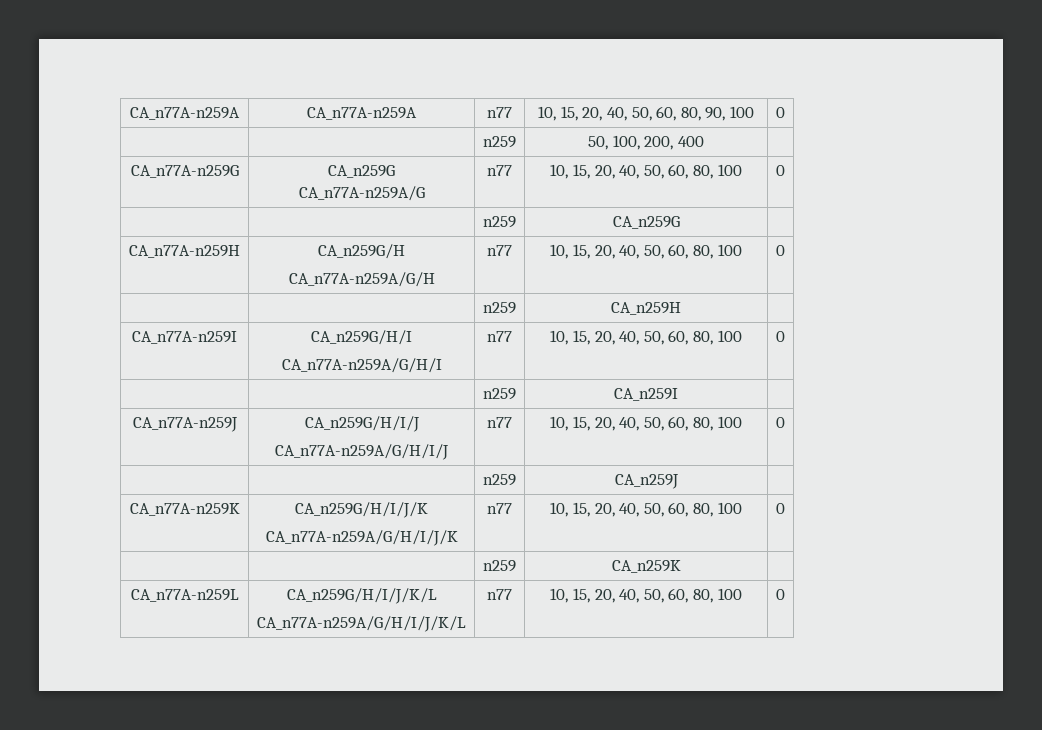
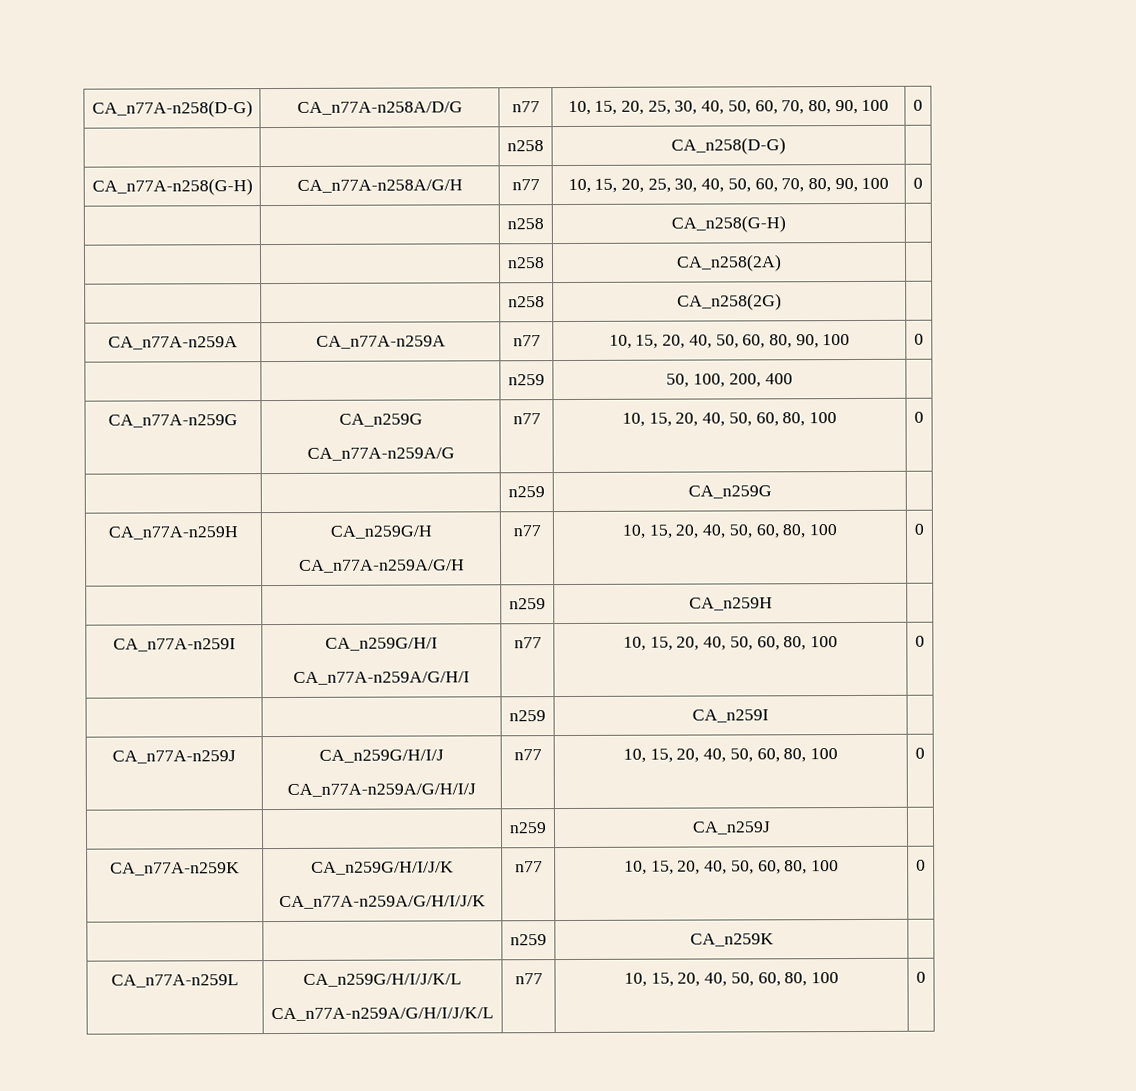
(130, 113) none -> [91,100,253,118] [296,101,463,115] [511,101,540,113] [567,99,890,115] [913,99,923,111] [507,140,544,152] [671,137,786,155] [91,178,253,196] [296,179,463,193] [511,179,540,191] [567,177,890,193] [913,177,923,189] [507,218,544,230] [671,215,786,233] [507,257,545,269] [676,254,782,272] [508,296,545,308] [677,293,782,311] CA_n77A-n258(D-G) | CA_n77A-n258A/D/G | n77 | 10, 15, 20, 25, 30, 40, 50, 60, 70, 80, 90, 100 | 0 // | | n258 | CA_n258(D-G) | // CA_n77A-n258(G-H) | CA_n77A-n258A/G/H | n77 | 10, 15, 20, 25, 30, 40, 50, 60, 70, 80, 90, 100 | 0 // | | n258 | CA_n258(G-H) | // | | n258 | CA_n258(2A) | // | | n258 | CA_n258(2G) | //

